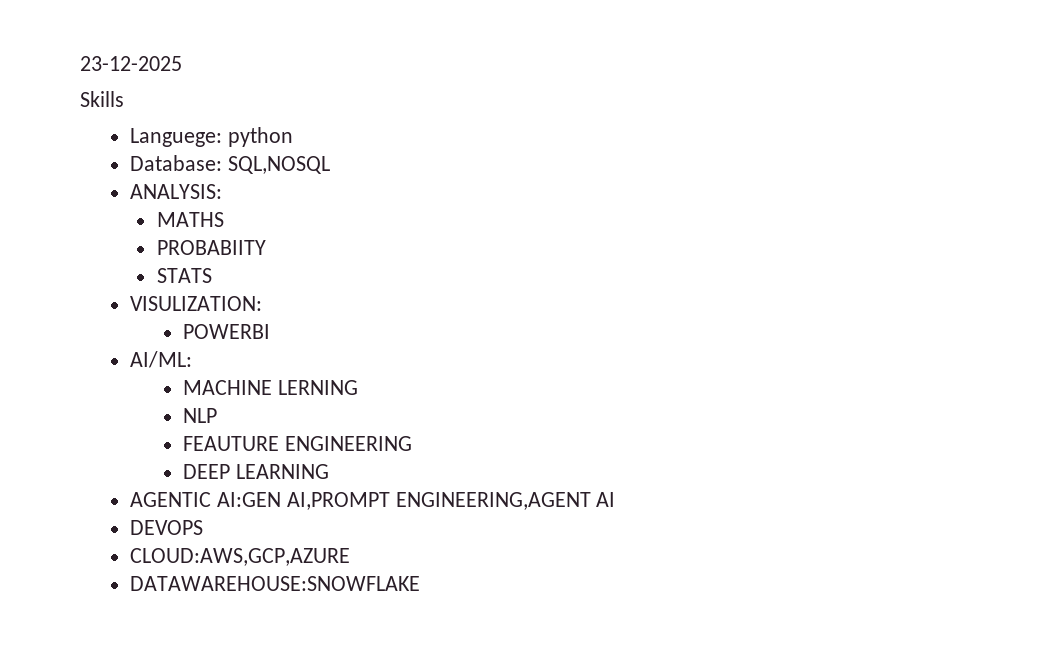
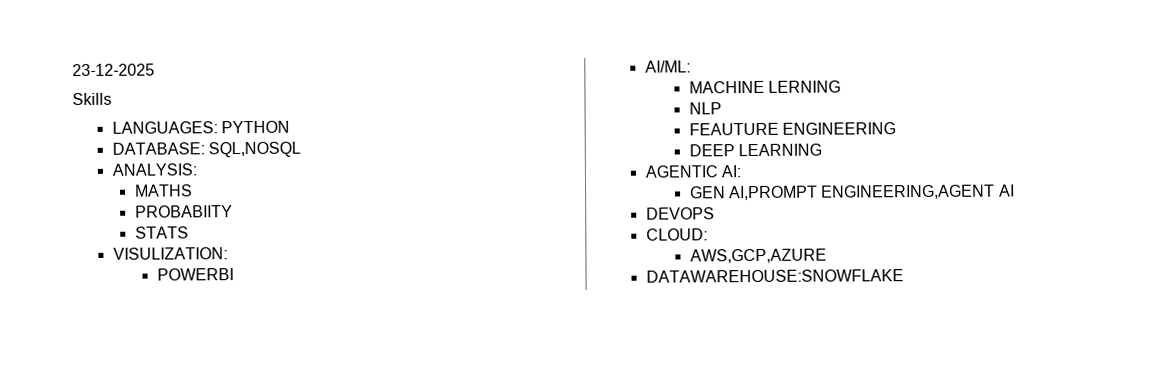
[130,127,293,147] [130,155,223,171] Languege: python // Database: -> [111,120,290,134] [111,142,205,155] LANGUAGES: PYTHON // DATABASE:
[216,492,281,507] AI:GEN -> [720,165,741,178] [689,186,726,199] AI: // GEN
[130,548,351,566] CLOUD:AWS,GCP,AZURE -> [645,228,708,241] [689,248,827,264] CLOUD: // AWS,GCP,AZURE

